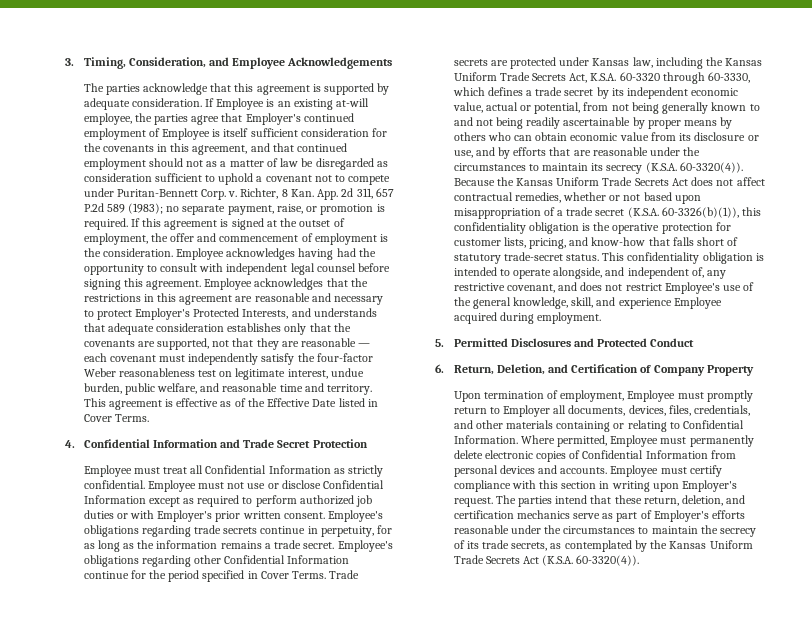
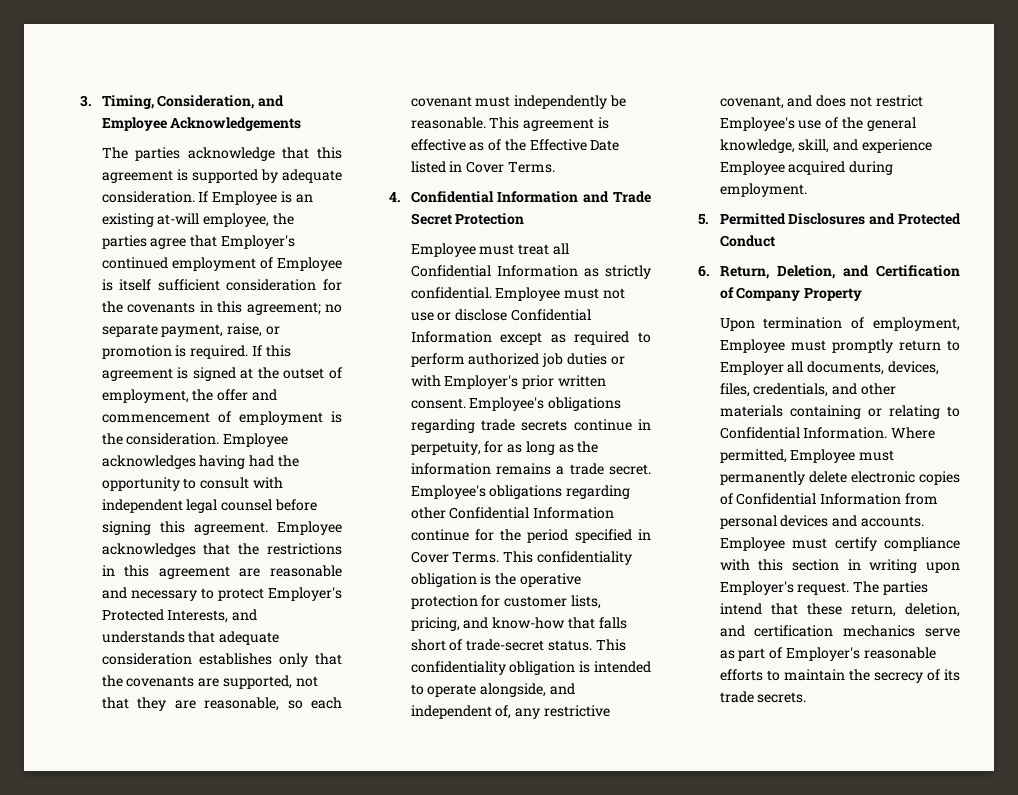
[192,143,348,155] [83,158,388,170] [83,173,391,185] [83,188,394,200] [83,203,164,214] agreement, and that continued employment should not as a matter of law be disregarded as consideration sufficient to uphold a covenant not to compete under Puritan-Bennett Corp. v. Richter, 8 Kan. App. 2d 311, 657 P.2d 589 (1983); -> [246,302,321,315] agreement;
[301,338,371,347] reasonable — -> [204,697,303,711] reasonable, so
[261,353,373,365] [83,368,364,380] [83,383,373,395] satisfy the four-factor Weber reasonableness test on legitimate interest, undue burden, public welfare, and reasonable time and territory. -> [609,95,626,107] [410,117,486,129] be reasonable.
[329,570,360,579] [453,57,763,69] [453,72,751,84] [452,87,739,99] [452,102,760,114] [453,117,733,129] [453,132,759,141] [453,147,701,159] [453,162,743,174] [453,177,765,186] [453,192,701,204] [453,207,762,219] Trade secrets are protected under Kansas law, including the Kansas Uniform Trade Secrets Act, K.S.A. 60-3320 through 60-3330, which defines a trade secret by its independent economic value, actual or potential, from not being generally known to and not being readily ascertainable by proper means by others who can obtain economic value from its disclosure or use, and by efforts that are reasonable under the circumstances to maintain its secrecy (K.S.A. 60-3320(4)). Because the Kansas Uniform Trade Secrets Act does not affect contractual remedies, whether or not based upon misappropriation of a trade secret (K.S.A. 60-3326(b)(1)), this -> [503,551,534,563] This
[453,254,501,264] statutory -> (463, 645) none
[712,510,746,519] [453,525,636,534] efforts reasonable under the circumstances -> [863,647,936,659] [719,669,763,681] reasonable efforts
[511,540,753,552] [453,555,640,566] secrets, as contemplated by the Kansas Uniform Trade Secrets Act (K.S.A. 60-3320(4)). -> [757,692,807,703] secrets.

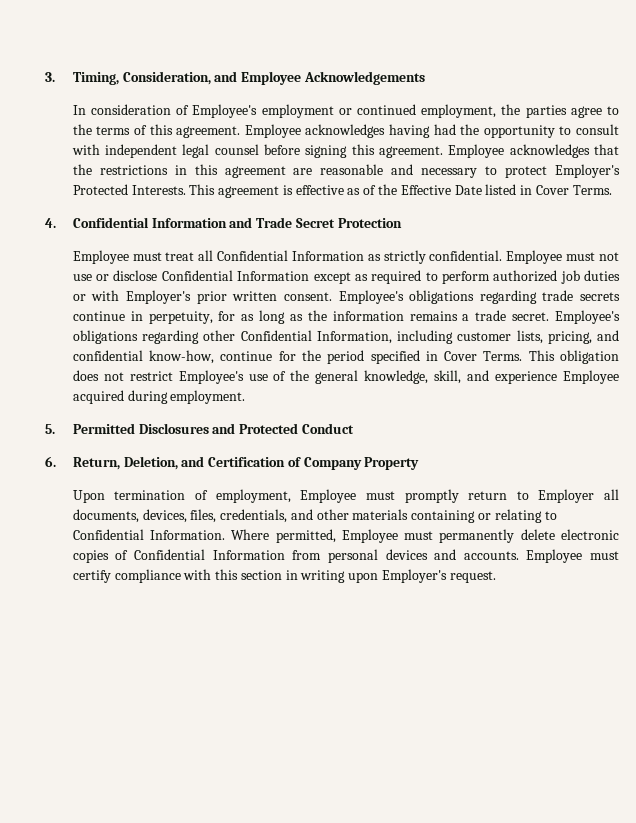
[101,147,342,161] [101,169,342,183] [101,191,313,205] [101,213,294,227] [101,235,295,249] [101,257,342,271] [101,279,342,291] [101,301,342,315] [101,323,280,337] [101,345,291,359] [101,367,343,381] [101,389,277,403] [101,411,342,425] [101,433,220,445] The parties acknowledge that this agreement is supported by adequate consideration. If Employee is an existing at-will employee, the parties agree that Employer's continued employment of Employee is itself sufficient consideration for the covenants in this agreement; no separate payment, raise, or promotion is required. If this agreement is signed at the outset of employment, the offer and commencement of employment is the consideration. -> [72,104,619,118] [72,124,241,138] In consideration of Employee's employment or continued employment, the parties agree to the terms of this agreement.
[167,609,258,623] [101,631,280,645] [101,653,342,667] [101,675,318,689] [101,697,342,711] [410,95,626,109] [410,117,486,129] Interests, and understands that adequate consideration establishes only that the covenants are supported, not that they are reasonable, so each covenant must independently be reasonable. -> [131,185,186,195] Interests.
[533,507,615,519] Information -> [316,330,620,344] [72,350,215,364] Information, including customer lists, pricing, and confidential know-how,
[536,551,632,565] [410,573,581,587] [410,595,601,609] [410,617,627,631] [410,639,626,651] [410,661,651,675] [410,683,575,697] [410,705,610,719] [719,95,813,109] confidentiality obligation is the operative protection for customer lists, pricing, and know-how that falls short of trade-secret status. This confidentiality obligation is intended to operate alongside, and independent of, any restrictive covenant, and -> [559,350,619,364] obligation
[853,581,928,595] [719,603,960,617] [719,625,960,637] [719,647,936,661] [719,669,960,683] [719,691,807,703] The parties intend that these return, deletion, and certification mechanics serve as part of Employer's reasonable efforts to maintain the secrecy of its trade secrets. -> (496, 577) none

